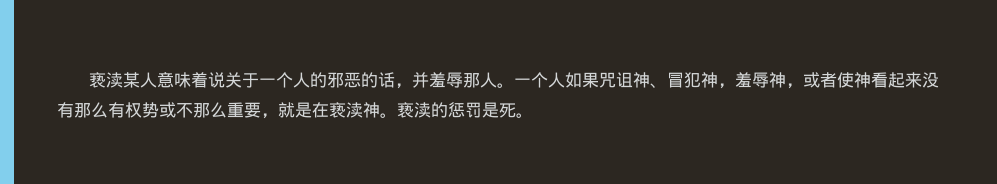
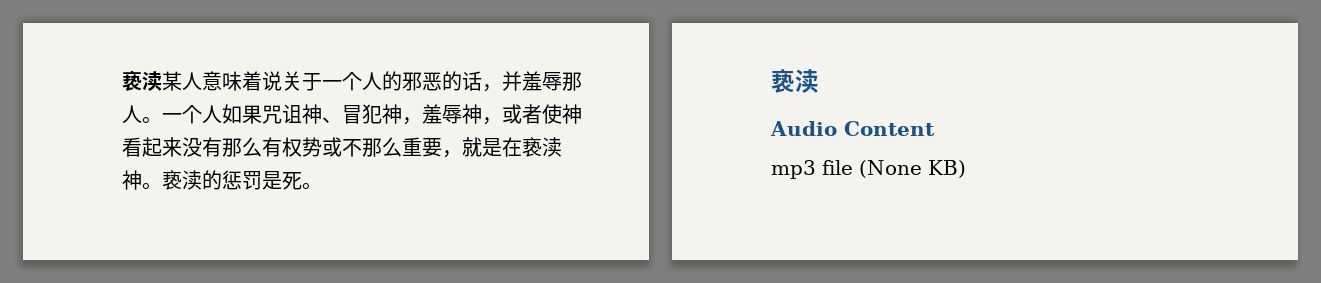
(533, 115) none -> [771,68,819,93] [770,121,935,136] [771,160,966,179] // 亵渎 // Audio Content // mp3 file (None KB)

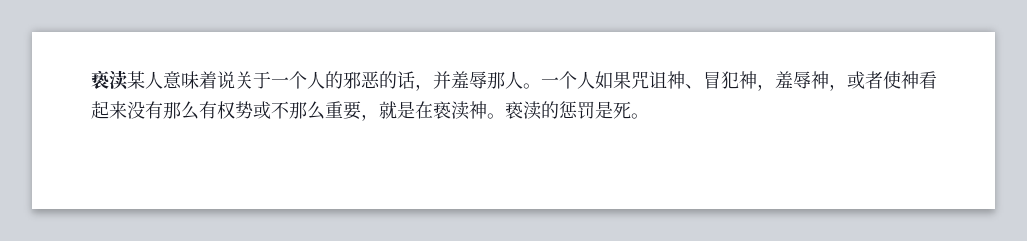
[771,68,819,93] [770,121,935,136] [771,160,966,179] // 亵渎 // Audio Content // mp3 file (None KB) -> (649, 116) none

